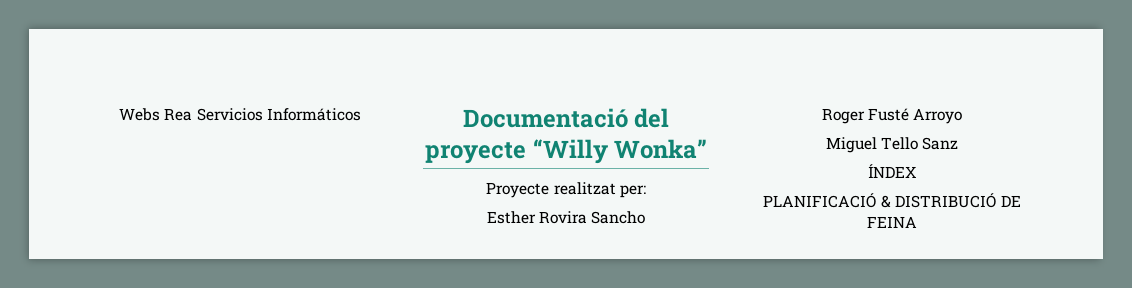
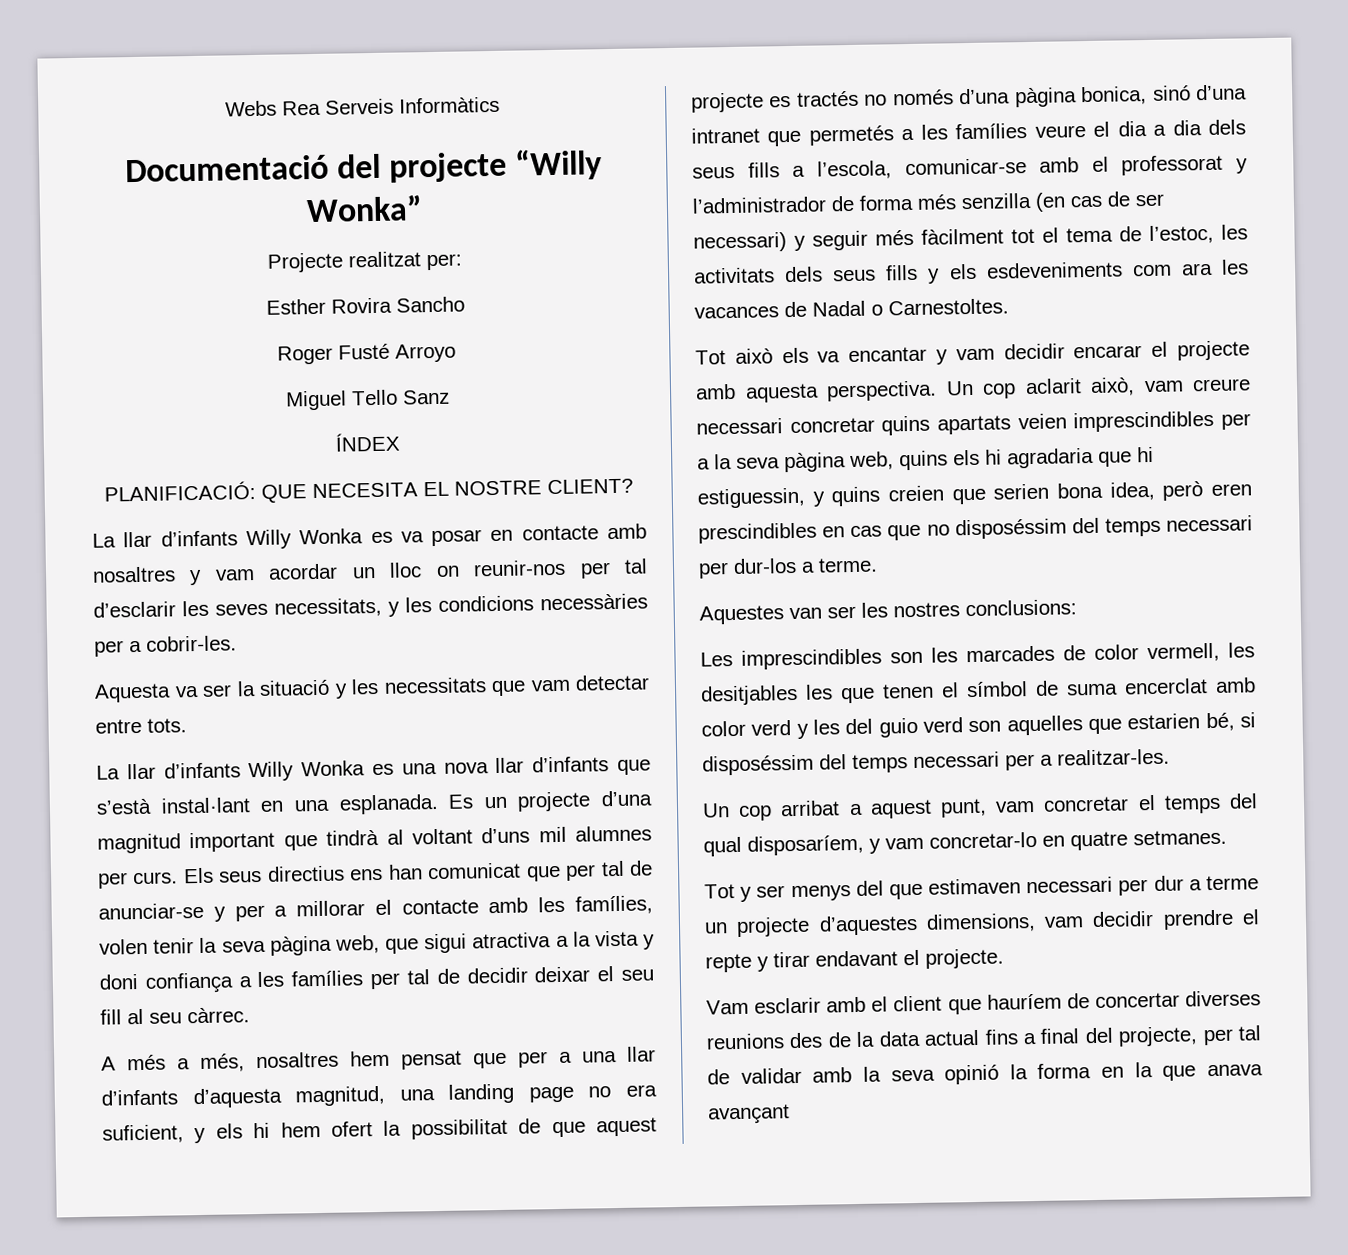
[196,108,361,121] Servicios Informáticos -> [325,96,500,115] Serveis Informàtics
[425,142,527,164] proyecte -> [389,151,508,183] projecte
[486,182,550,198] Proyecte -> [267,252,343,273] Projecte
[762,193,1022,208] [867,216,917,228] PLANIFICACIÓ & DISTRIBUCIÓ DE FEINA -> [104,478,633,503] [92,523,648,550] [92,558,649,586] [93,593,648,618] [94,635,237,657] [94,674,650,703] [95,718,187,734] [96,756,651,782] [96,790,652,815] [97,825,652,854] [98,860,653,889] [98,895,653,922] [99,930,656,956] [99,966,654,994] [100,1007,250,1025] [101,1046,656,1072] [101,1083,657,1109] [102,1117,657,1144] [691,84,1247,113] [691,119,1246,147] [692,154,1248,180] [692,191,1165,214] [693,224,1248,253] [693,259,1249,284] [694,298,1009,319] [695,340,1250,365] [695,377,1251,403] [696,410,1251,436] [697,446,1154,473] [697,481,1252,509] [698,515,1253,544] [698,557,878,579] [699,599,1077,625] [700,642,1255,670] [700,677,1256,706] [701,712,1256,739] [702,748,1170,776] [702,793,1258,821] [703,829,1227,857] [704,875,1259,902] [704,909,1260,937] [705,948,1004,973] [706,990,1261,1015] [706,1025,1261,1050] [707,1062,1263,1085] [708,1104,790,1125] PLANIFICACIÓ: QUE NECESITA EL NOSTRE CLIENT? // La llar d’infants Willy Wonka es va posar en contacte amb nosaltres y vam acordar un lloc on reunir-nos per tal d’esclarir les seves necessitats, y les condicions necessàries per a cobrir-les. // Aquesta va ser la situació y les necessitats que vam detectar entre tots. // La llar d’infants Willy Wonka es una nova llar d’infants que s’està instal·lant en una esplanada. Es un projecte d’una magnitud important que tindrà al voltant d’uns mil alumnes per curs. Els seus directius ens han comunicat que per tal de anunciar-se y per a millorar el contacte amb les famílies, volen tenir la seva pàgina web, que sigui atractiva a la vista y doni confiança a les famílies per tal de decidir deixar el seu fill al seu càrrec. // A més a més, nosaltres hem pensat que per a una llar d’infants d’aquesta magnitud, una landing page no era suficient, y els hi hem ofert la possibilitat de que aquest projecte es tractés no només d’una pàgina bonica, sinó d’una intranet que permetés a les famílies veure el dia a dia dels seus fills a l’escola, comunicar-se amb el professorat y l’administrador de forma més senzilla (en cas de ser necessari) y seguir més fàcilment tot el tema de l’estoc, les activitats dels seus fills y els esdeveniments com ara les vacances de Nadal o Carnestoltes. // Tot això els va encantar y vam decidir encarar el projecte amb aquesta perspectiva. Un cop aclarit això, vam creure necessari concretar quins apartats veien imprescindibles per a la seva pàgina web, quins els hi agradaria que hi estiguessin, y quins creien que serien bona idea, però eren prescindibles en cas que no disposéssim del temps necessari per dur-los a terme. // Aquestes van ser les nostres conclusions: // Les imprescindibles son les marcades de color vermell, les desitjables les que tenen el símbol de suma encerclat amb color verd y les del guio verd son aquelles que estarien bé, si disposéssim del temps necessari per a realitzar-les. // Un cop arribat a aquest punt, vam concretar el temps del qual disposaríem, y vam concretar-lo en quatre setmanes. // Tot y ser menys del que estimaven necessari per dur a terme un projecte d’aquestes dimensions, vam decidir prendre el repte y tirar endavant el projecte. // Vam esclarir amb el client que hauríem de concertar diverses reunions des de la data actual fins a final del projecte, per tal de validar amb la seva opinió la forma en la que anava avançant

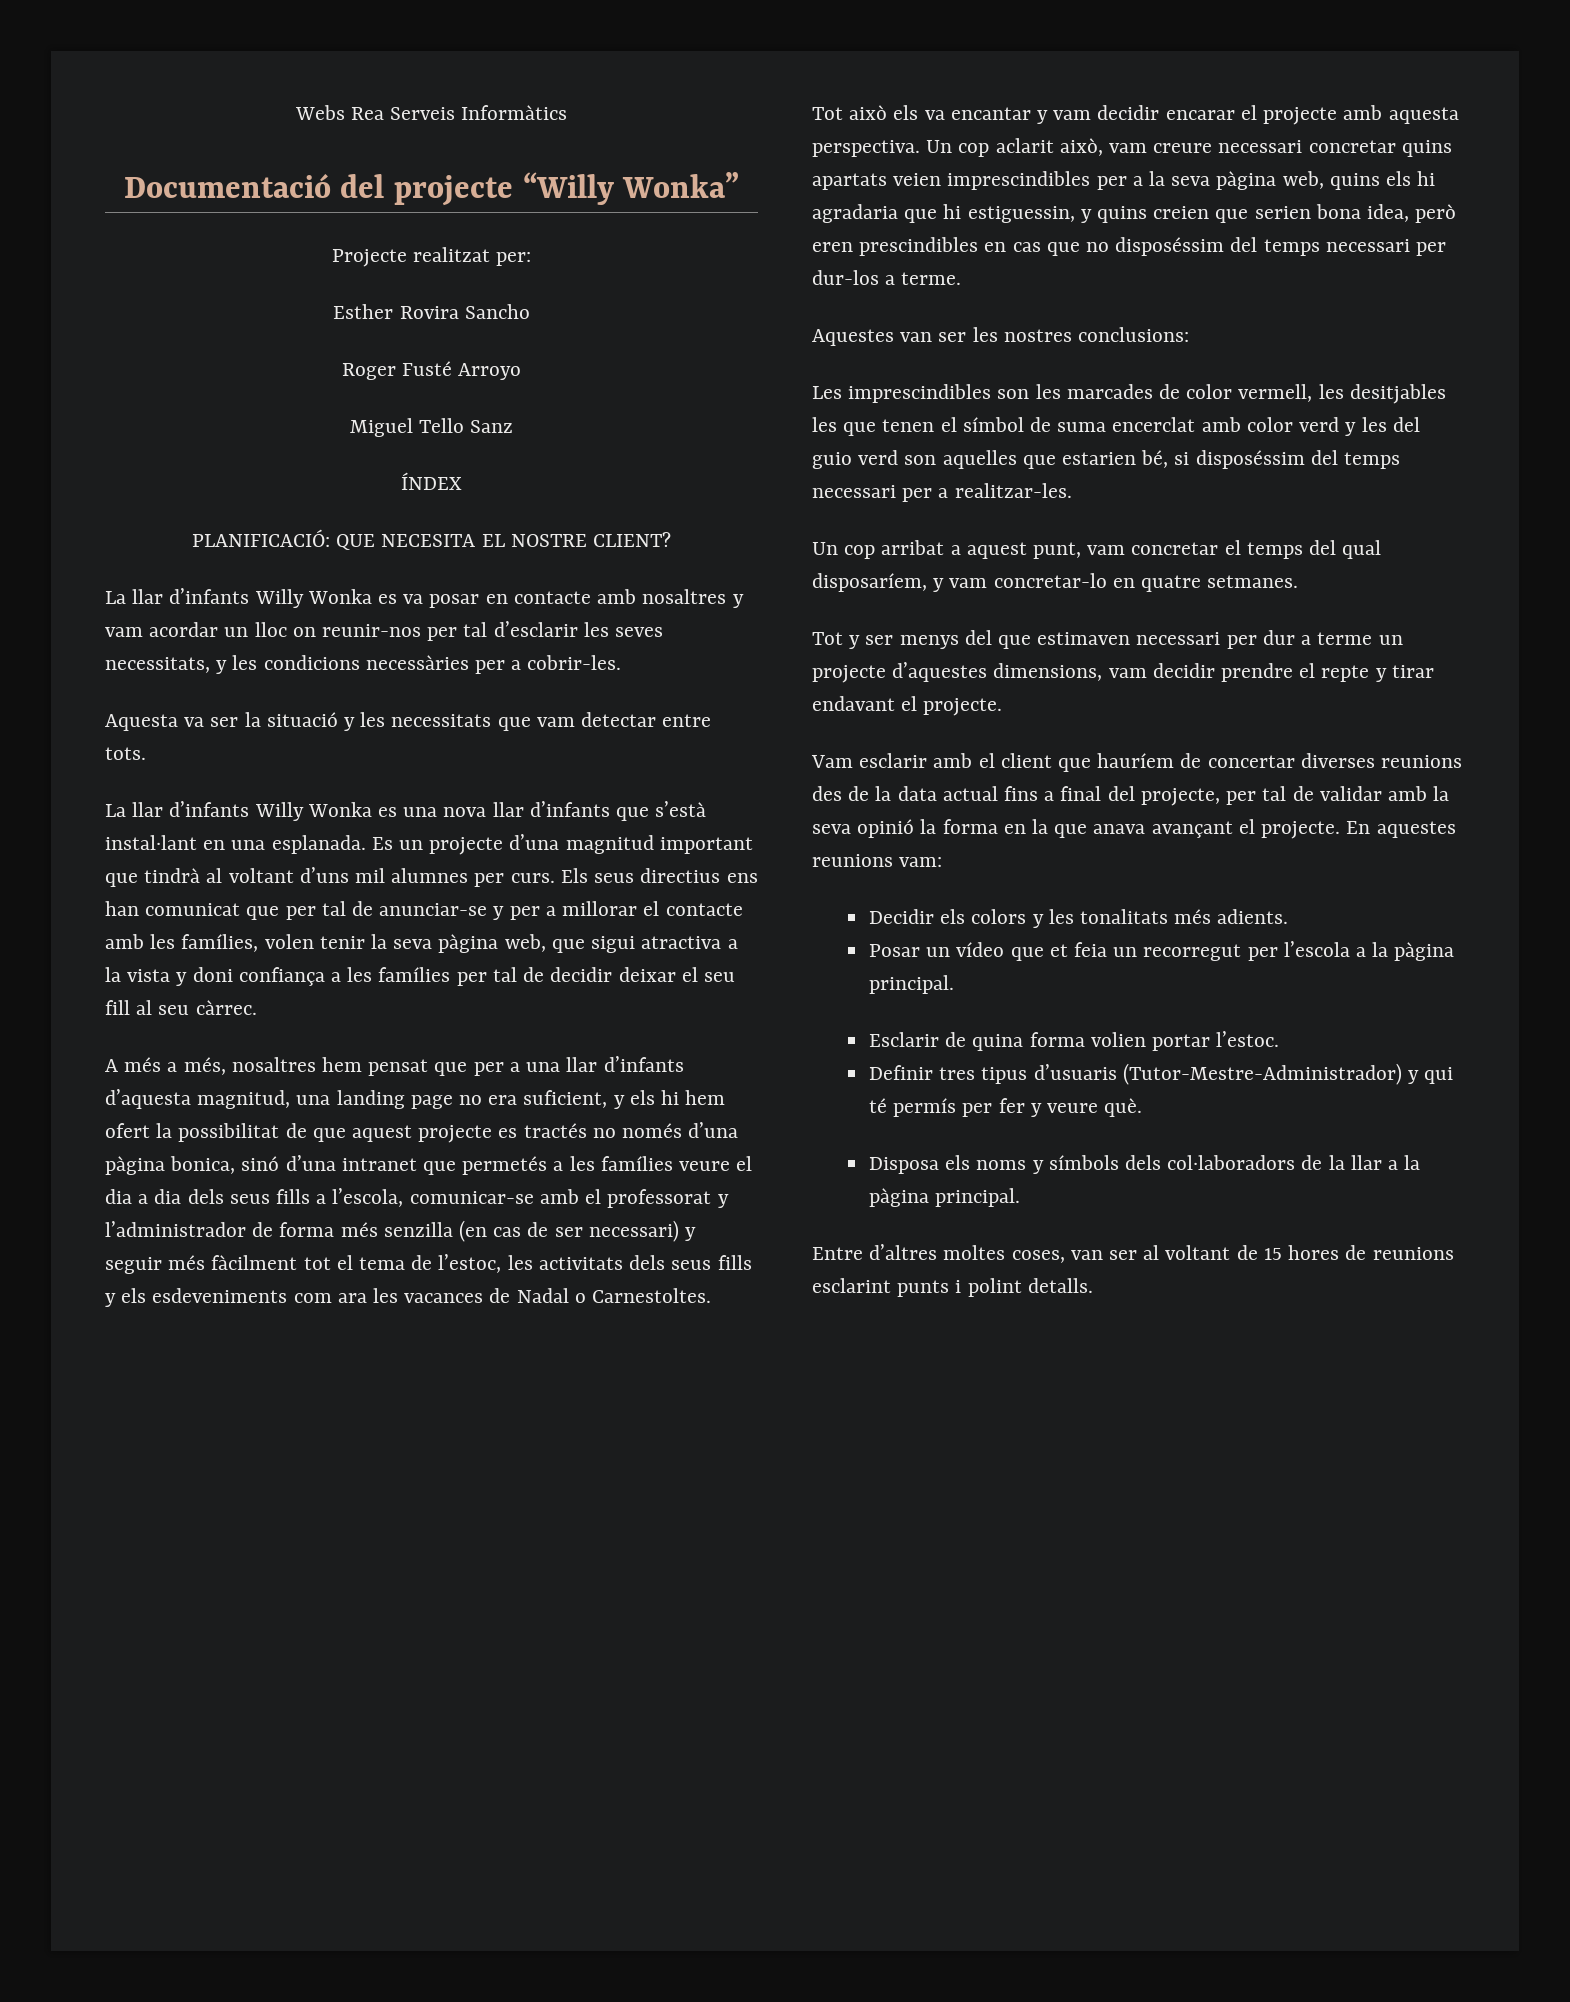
(790, 1114) none -> [1238,819,1456,839] [812,854,943,867] [868,909,1289,928] [868,941,1455,961] [868,975,954,994] [868,1031,1280,1051] [868,1063,1454,1085] [868,1098,1143,1117] [868,1155,1421,1174] [868,1188,1021,1207] [812,1244,1454,1263] [812,1278,1093,1297] el projecte. En aquestes reunions vam: // Decidir els colors y les tonalitats més adients. // Posar un vídeo que et feia un recorregut per l’escola a la pàgina principal. // Esclarir de quina forma volien portar l’estoc. // Definir tres tipus d’usuaris (Tutor-Mestre-Administrador) y qui té permís per fer y veure què. // Disposa els noms y símbols dels col·laboradors de la llar a la pàgina principal. // Entre d’altres moltes coses, van ser al voltant de 15 hores de reunions esclarint punts i polint detalls.

